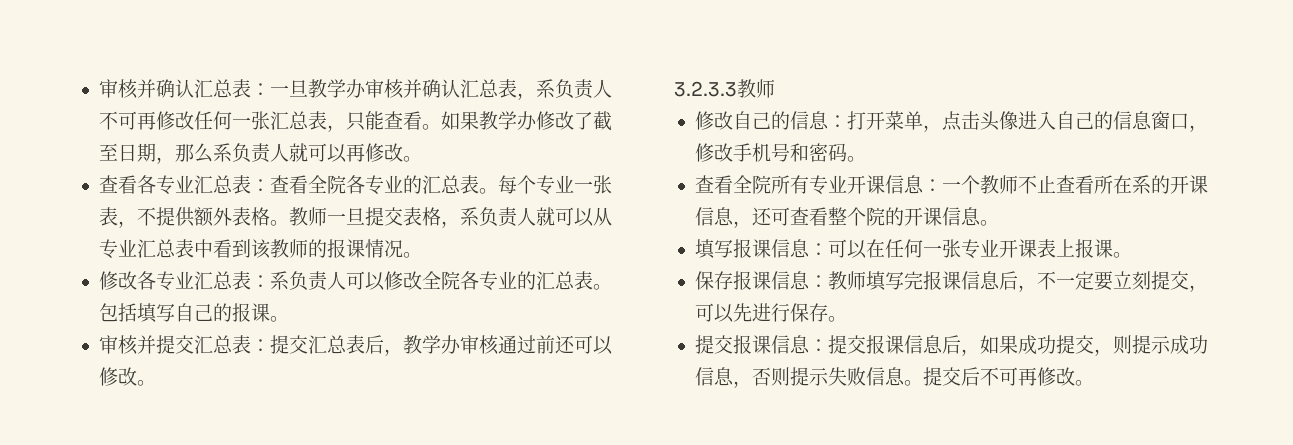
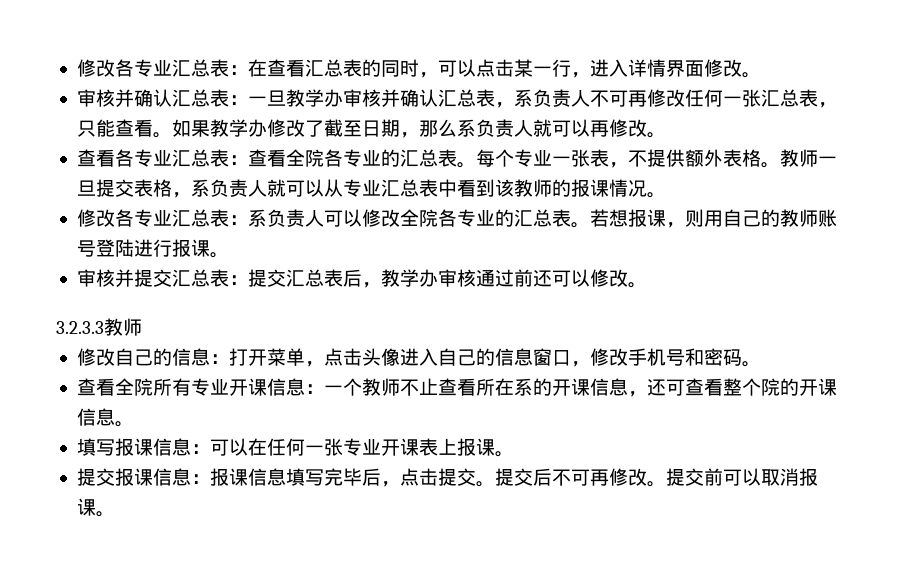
(98, 88) none -> [76,59,761,78] 修改各专业汇总表：在查看汇总表的同时，可以点击某一行，进入详情界面修改。 //
[98,303,232,323] 包括填写自己的 -> [589,209,837,228] [76,239,172,257] 若想报课，则用自己的教师账号登陆进行
[694,271,1208,292] [694,303,847,323] // 保存报课信息：教师填写完报课信息后，不一定要立刻提交，可以先进行保存。 -> (514, 454) none
[827,335,1208,356] [694,367,905,388] 提交报课信息后，如果成功提交，则提示成功信息，否则提示失败信息 -> [209,468,476,487] 报课信息填写完毕后，点击提交
(1094, 383) none -> [665,468,818,486] [76,498,115,517] 提交前可以取消报课。

